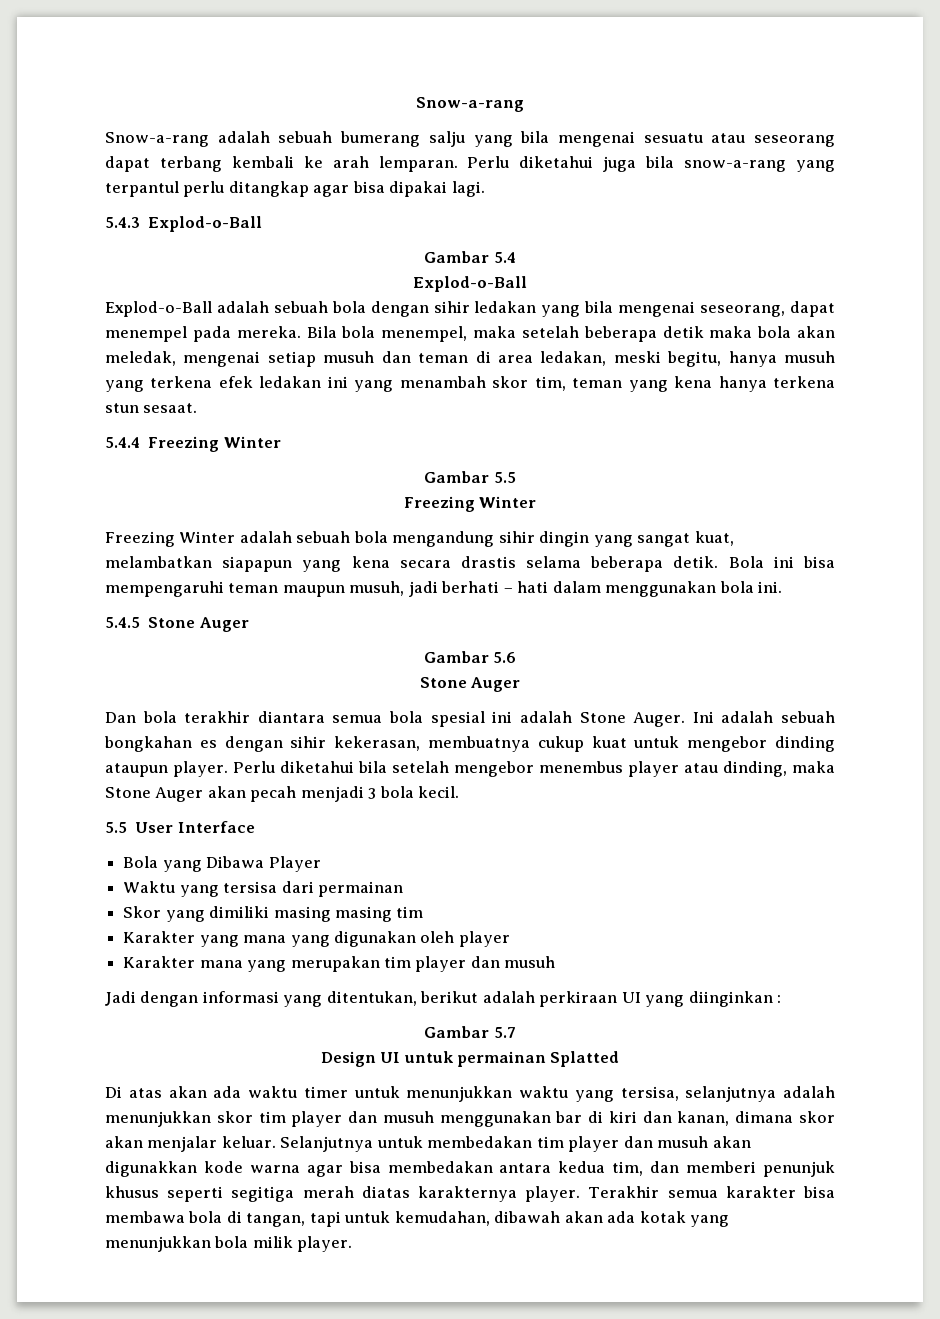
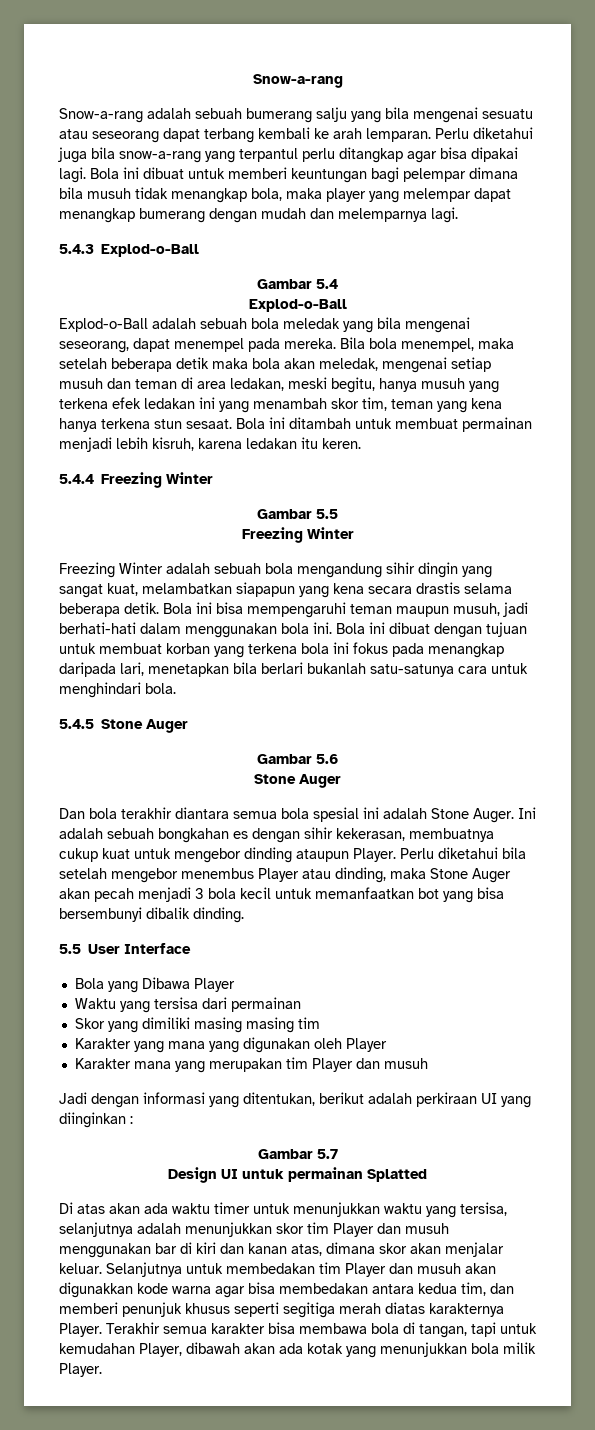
(485, 189) none -> [90,167,518,183] [59,187,511,203] [59,207,458,223] Bola ini dibuat untuk memberi keuntungan bagi pelempar dimana bila musuh tidak menangkap bola, maka player yang melempar dapat menangkap bumerang dengan mudah dan melemparnya lagi.
[370,301,537,317] dengan sihir ledakan -> [283,318,340,329] meledak
(198, 408) none -> [236,417,532,432] [59,437,361,452] Bola ini ditambah untuk membuat permainan menjadi lebih kisruh, karena ledakan itu keren.
[441,581,549,593] berhati – hati -> [59,622,136,634] berhati-hati
(783, 587) none -> [336,622,527,638] [59,642,504,658] [59,662,528,677] [59,682,176,698] Bola ini dibuat dengan tujuan untuk membuat korban yang terkena bola ini fokus pada menangkap daripada lari, menetapkan bila berlari bukanlah satu-satunya cara untuk menghindari bola.
[173,761,228,777] player. -> [353,848,396,862] Player.
[628,761,679,777] player -> [258,868,299,882] Player
[418,786,460,798] kecil. -> [240,887,504,903] [59,907,244,923] kecil untuk memanfaatkan bot yang bisa bersembunyi dibalik dinding.
[458,931,510,947] player -> [345,1038,387,1052] Player
[415,956,467,972] player -> [311,1058,353,1072] Player
[291,1111,343,1127] player -> [333,1223,374,1237] Player
[677,1111,730,1126] kanan, -> [248,1243,322,1256] kanan atas,
[568,1136,620,1152] player -> [345,1263,386,1277] Player
[525,1186,581,1202] player. -> [59,1323,102,1337] Player.
[394,1211,490,1226] kemudahan, -> [59,1343,182,1357] kemudahan Player,
[297,1236,353,1252] player. -> [59,1363,102,1377] Player.

